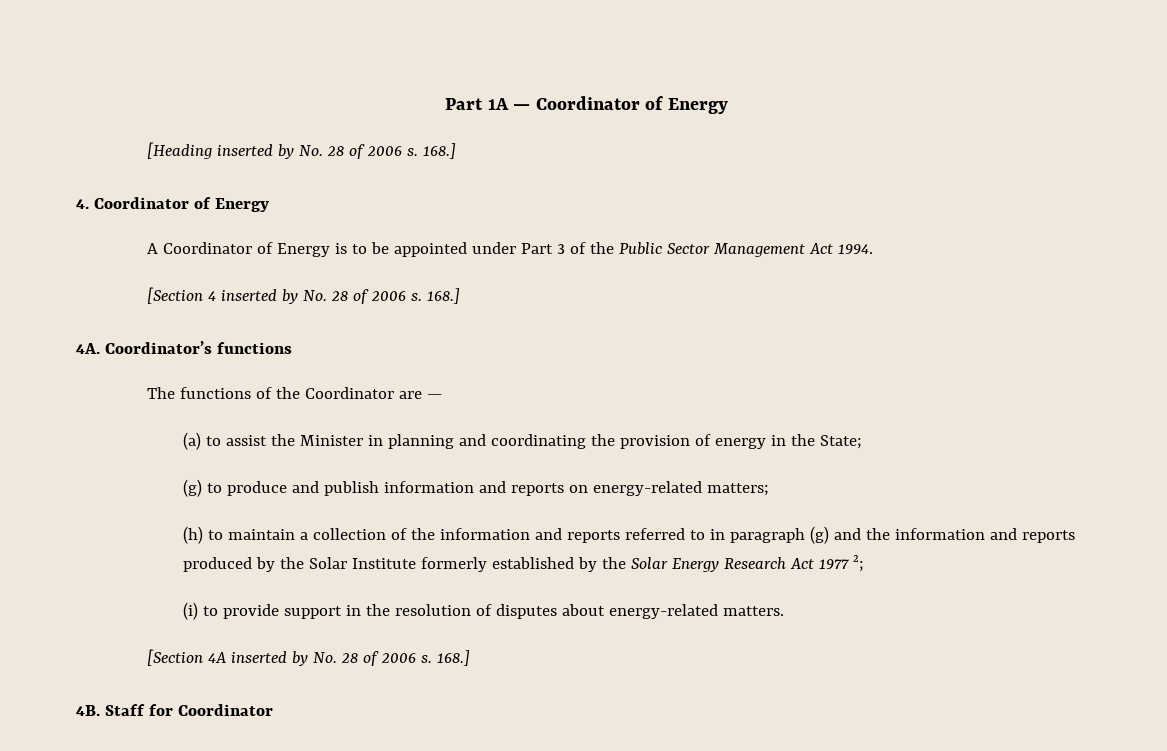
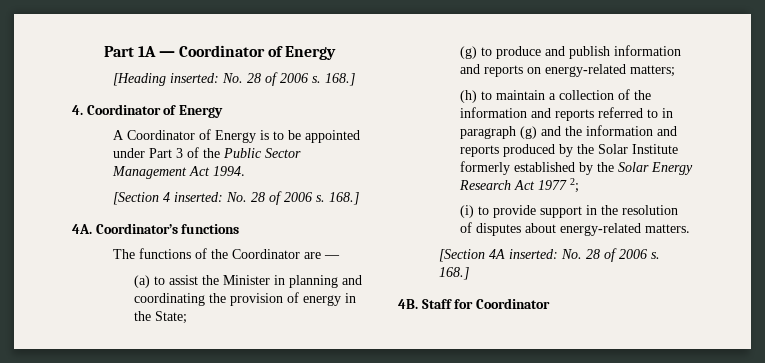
[217,144,295,159] inserted by -> [170,73,220,83] inserted:
[221,289,299,304] inserted by -> [174,192,224,202] inserted:
[231,651,309,666] inserted by -> [509,249,559,259] inserted:

